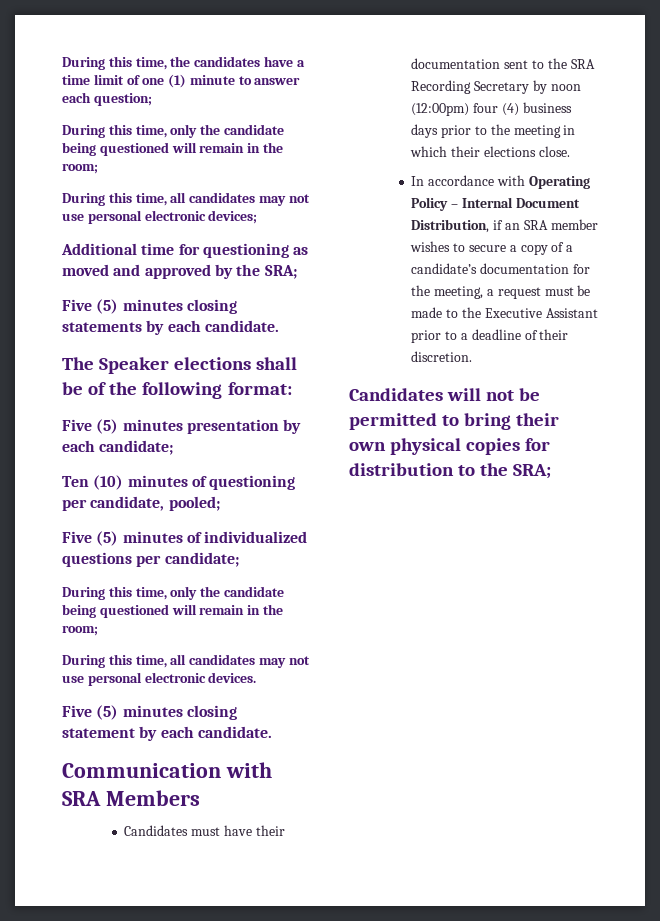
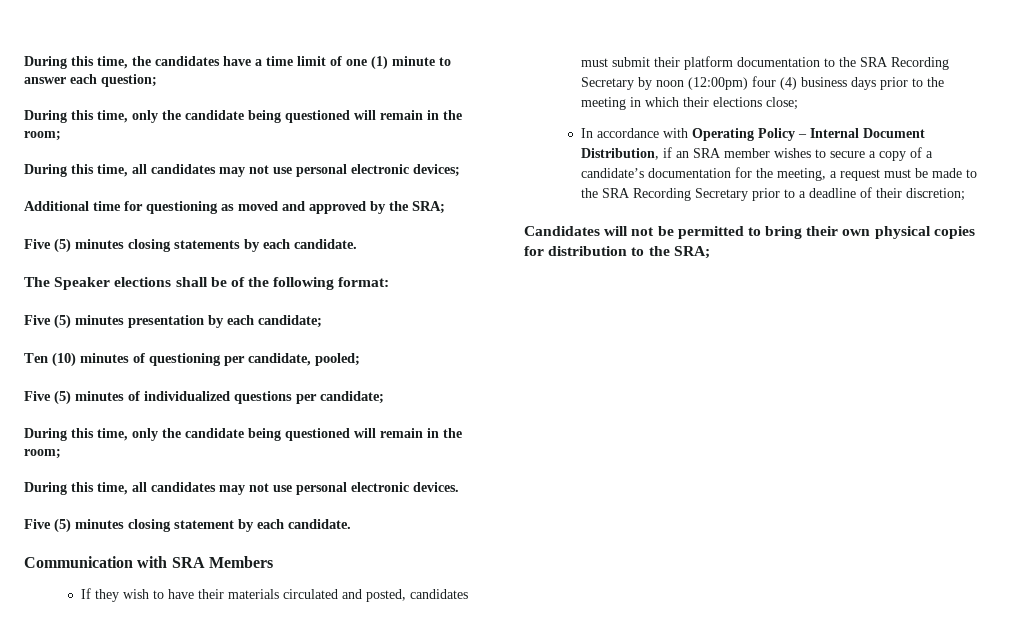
[124,825,285,836] [411,58,529,69] Candidates must have their documentation sent -> [80,588,468,602] [580,56,820,70] If they wish to have their materials circulated and posted, candidates must submit their platform documentation
[538,146,570,157] close. -> [765,97,798,110] close;
[484,308,598,318] Executive Assistant -> [601,188,748,201] SRA Recording Secretary
[411,351,473,362] discretion. -> [905,188,965,201] discretion;

